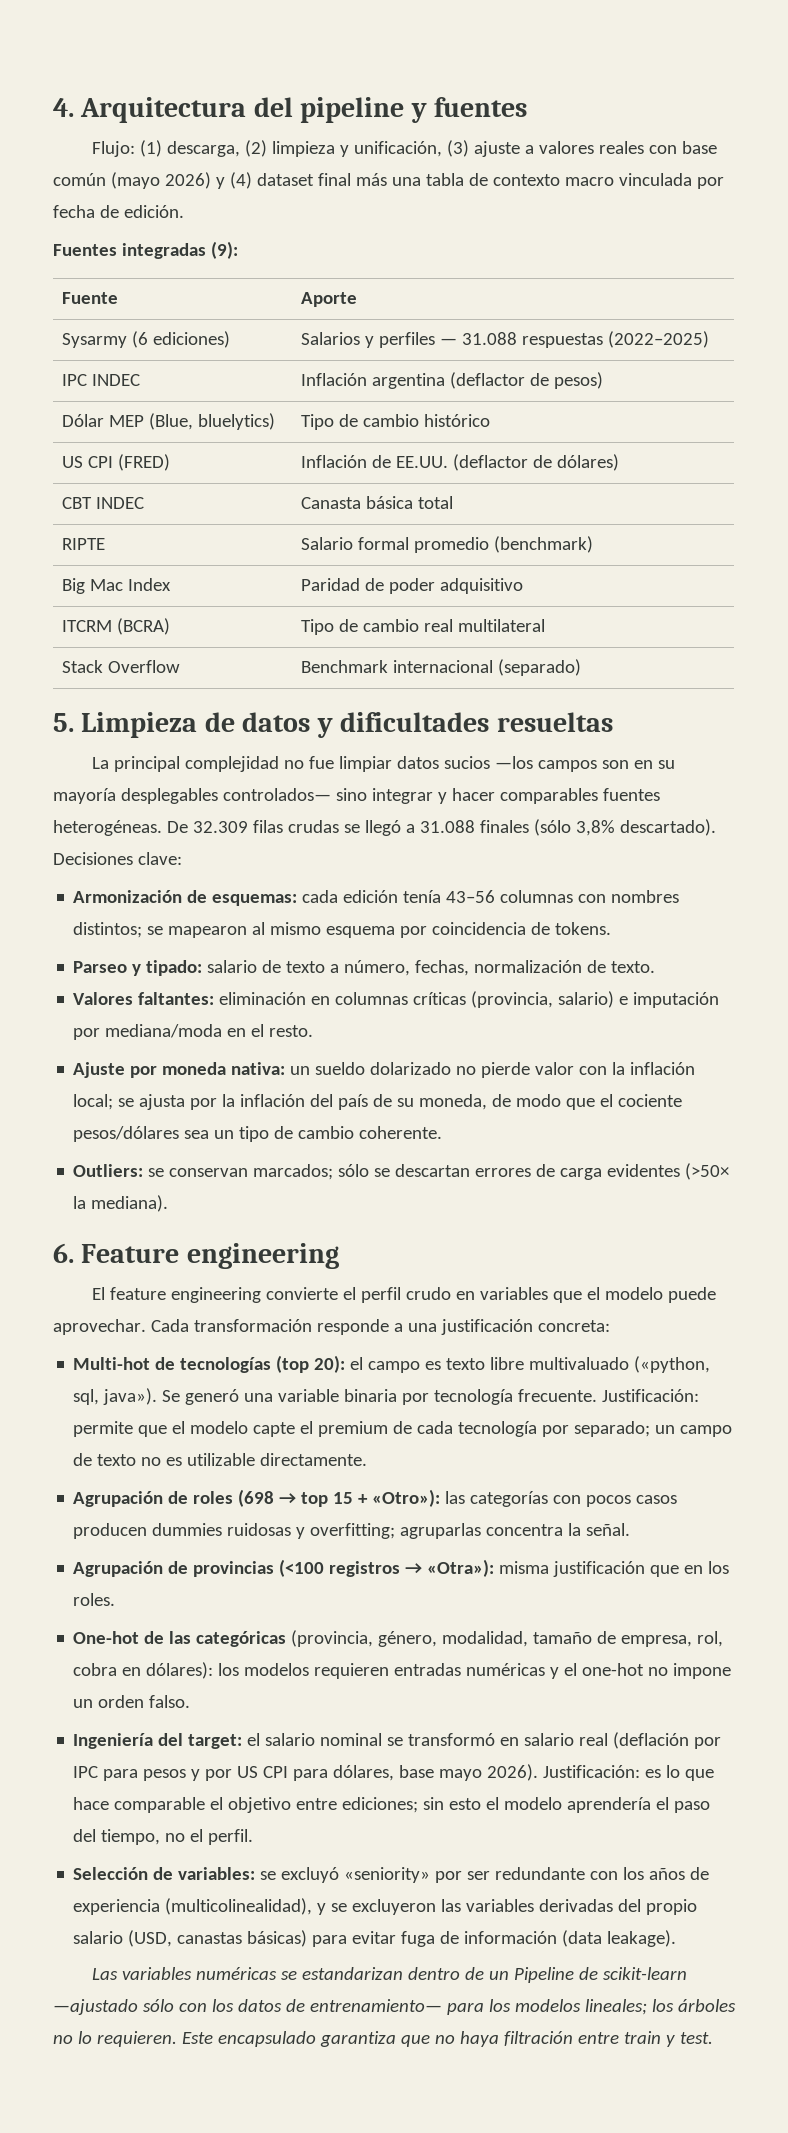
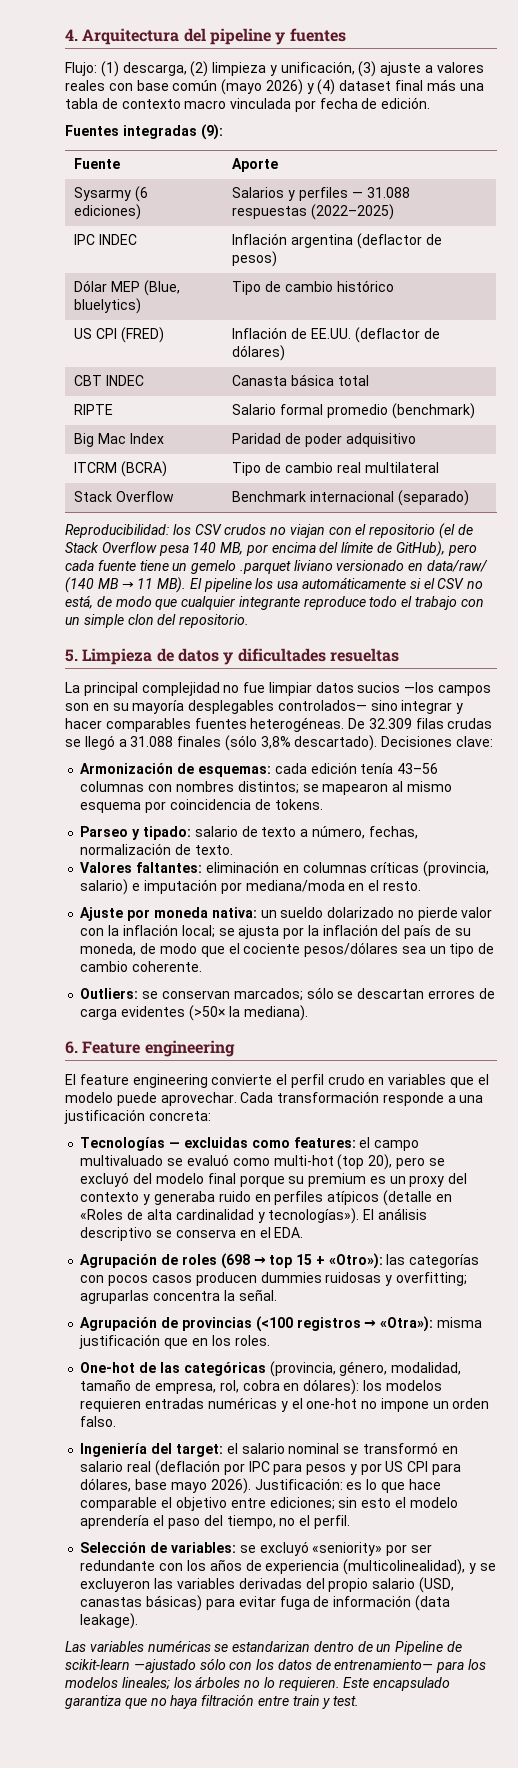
(581, 667) none -> [65,523,473,539] [65,541,477,557] [65,560,489,574] [65,577,484,593] [65,595,484,610] [65,614,250,628] // Reproducibilidad: los CSV crudos no viajan con el repositorio (el de Stack Overflow pesa 140 MB, por encima del límite de GitHub), pero cada fuente tiene un gemelo .parquet liviano versionado en data/raw/ (140 MB → 11 MB). El pipeline los usa automáticamente si el CSV no está, de modo que cualquier integrante reproduce todo el trabajo con un simple clon del repositorio.
[73,1355,711,1373] [73,1388,700,1405] [73,1421,733,1437] [73,1453,368,1466] Multi-hot de tecnologías (top 20): el campo es texto libre multivaluado («python, sql, java»). Se generó una variable binaria por tecnología frecuente. Justificación: permite que el modelo capte el premium de cada tecnología por separado; un campo de texto no es utilizable directamente. -> [80,1137,420,1151] [80,1154,445,1170] [80,1172,468,1187] [80,1190,452,1206] [80,1208,427,1224] [80,1227,304,1241] Tecnologías — excluidas como features: el campo multivaluado se evaluó como multi-hot (top 20), pero se excluyó del modelo final porque su premium es un proxy del contexto y generaba ruido en perfiles atípicos (detalle en «Roles de alta cardinalidad y tecnologías»). El análisis descriptivo se conserva en el EDA.

